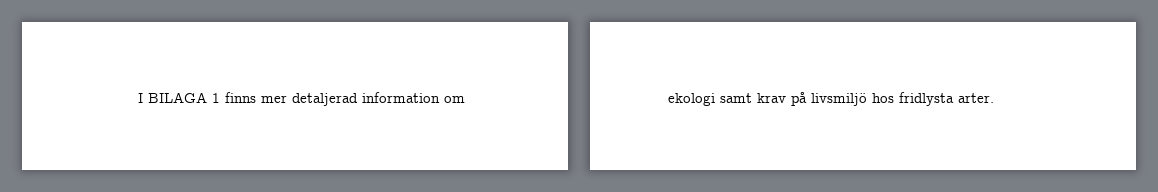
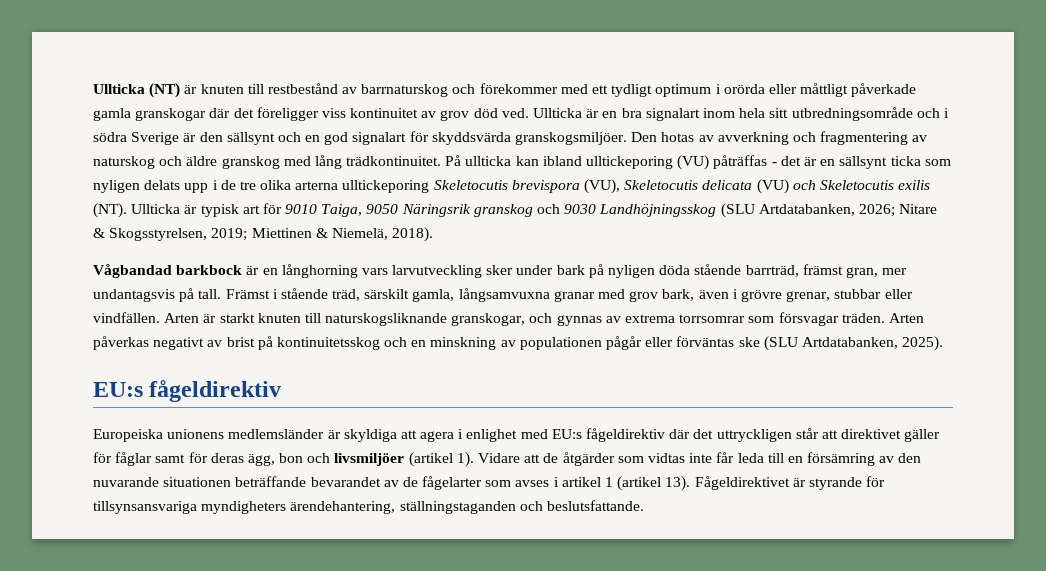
[137,92,994,106] I BILAGA 1 finns mer detaljerad information om ekologi samt krav på livsmiljö hos fridlysta arter. -> [93,83,917,98] [93,107,949,121] [93,131,928,145] [93,155,951,170] [93,179,931,194] [93,203,938,218] [93,227,434,242] [93,264,908,278] [93,288,913,302] [93,312,924,326] [93,336,944,351] [93,380,282,402] [93,428,941,442] [93,452,922,467] [93,476,886,491] [93,500,644,514] Ullticka (NT) är knuten till restbestånd av barrnaturskog och förekommer med ett tydligt optimum i orörda eller måttligt påverkade gamla granskogar där det föreligger viss kontinuitet av grov död ved. Ullticka är en bra signalart inom hela sitt utbredningsområde och i södra Sverige är den sällsynt och en god signalart för skyddsvärda granskogsmiljöer. Den hotas av avverkning och fragmentering av naturskog och äldre granskog med lång trädkontinuitet. På ullticka kan ibland ulltickeporing (VU) påträffas - det är en sällsynt ticka som nyligen delats upp i de tre olika arterna ulltickeporing Skeletocutis brevispora (VU), Skeletocutis delicata (VU) och Skeletocutis exilis (NT). Ullticka är typisk art för 9010 Taiga, 9050 Näringsrik granskog och 9030 Landhöjningsskog (SLU Artdatabanken, 2026; Nitare & Skogsstyrelsen, 2019; Miettinen & Niemelä, 2018). // Vågbandad barkbock är en långhorning vars larvutveckling sker under bark på nyligen döda stående barrträd, främst gran, mer undantagsvis på tall. Främst i stående träd, särskilt gamla, långsamvuxna granar med grov bark, även i grövre grenar, stubbar eller vindfällen. Arten är starkt knuten till naturskogsliknande granskogar, och gynnas av extrema torrsomrar som försvagar träden. Arten påverkas negativt av brist på kontinuitetsskog och en minskning av populationen pågår eller förväntas ske (SLU Artdatabanken, 2025). // EU:s fågeldirektiv // Europeiska unionens medlemsländer är skyldiga att agera i enlighet med EU:s fågeldirektiv där det uttryckligen står att direktivet gäller för fåglar samt för deras ägg, bon och livsmiljöer (artikel 1). Vidare att de åtgärder som vidtas inte får leda till en försämring av den nuvarande situationen beträffande bevarandet av de fågelarter som avses i artikel 1 (artikel 13). Fågeldirektivet är styrande för tillsynsansvariga myndigheters ärendehantering, ställningstaganden och beslutsfattande.

